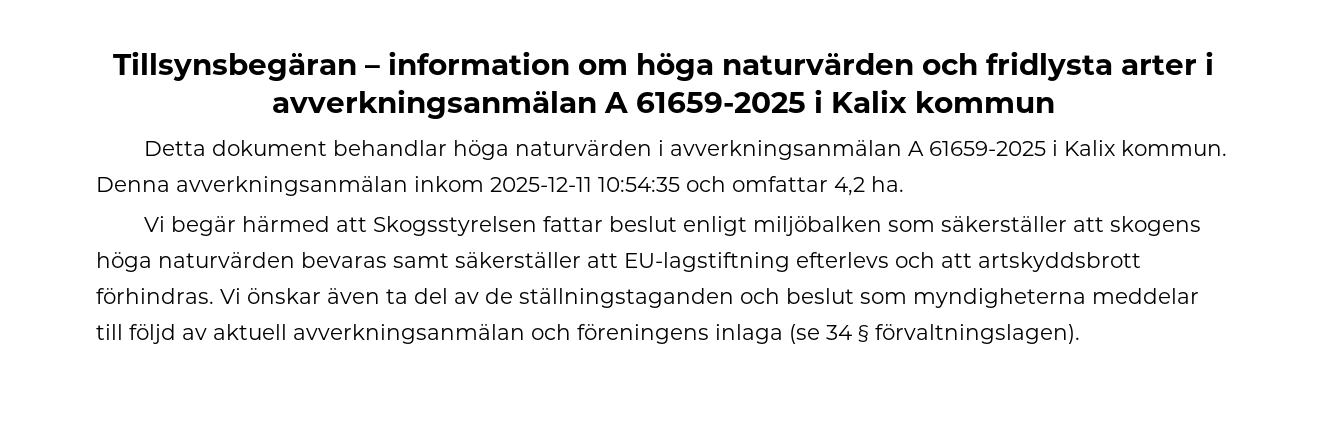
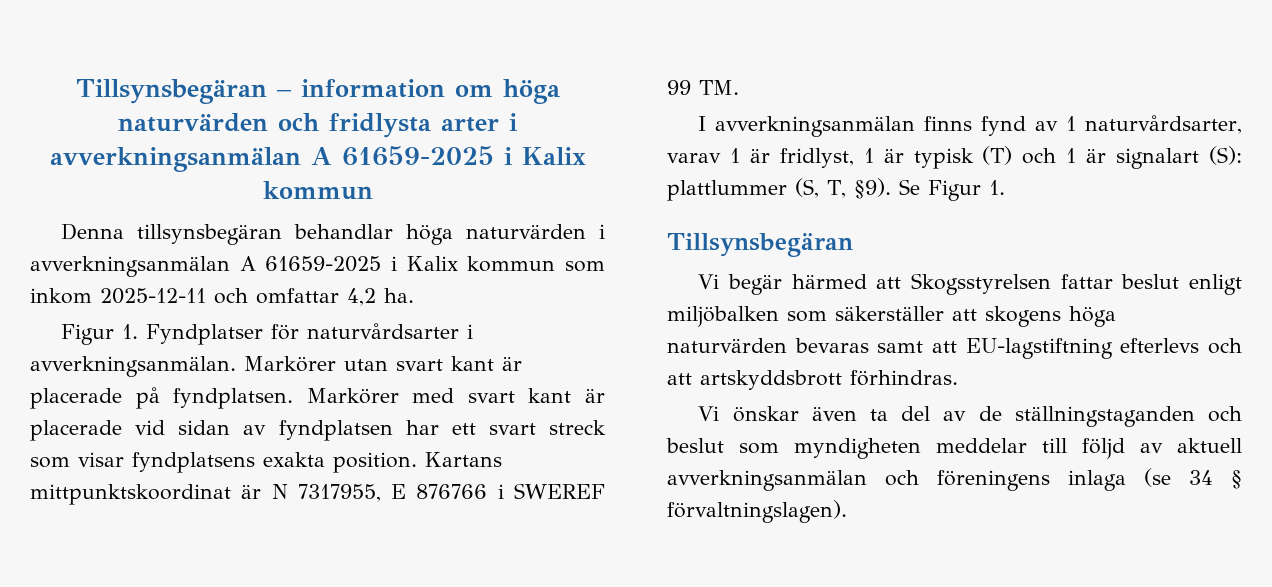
[144,140,328,156] Detta dokument -> [61,223,283,245] Denna tillsynsbegäran
[1121,140,1228,156] [96,176,408,196] kommun. Denna avverkningsanmälan -> [467,256,605,272] kommun som
[598,177,680,192] 10:54:35 -> (206, 296) none
(904, 184) none -> [61,323,474,345] [30,356,522,377] [30,387,605,409] [30,420,606,441] [30,452,502,473] [30,483,605,505] [667,80,739,95] [698,115,1243,137] [667,146,1242,169] [667,178,1005,201] [667,233,853,257] // Figur 1. Fyndplatser för naturvårdsarter i avverkningsanmälan. Markörer utan svart kant är placerade på fyndplatsen. Markörer med svart kant är placerade vid sidan av fyndplatsen har ett svart streck som visar fyndplatsens exakta position. Kartans mittpunktskoordinat är N 7317955, E 876766 i SWEREF 99 TM. // I avverkningsanmälan finns fynd av 1 naturvårdsarter, varav 1 är fridlyst, 1 är typisk (T) och 1 är signalart (S): plattlummer (S, T, §9). Se Figur 1. // Tillsynsbegäran
[455,252,581,268] säkerställer -> (924, 347) none
(214, 296) none -> (958, 378) //
[913,288,1086,308] myndigheterna -> [794,438,921,459] myndigheten

